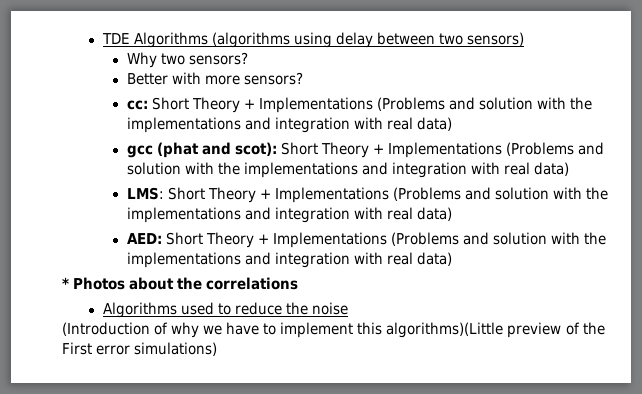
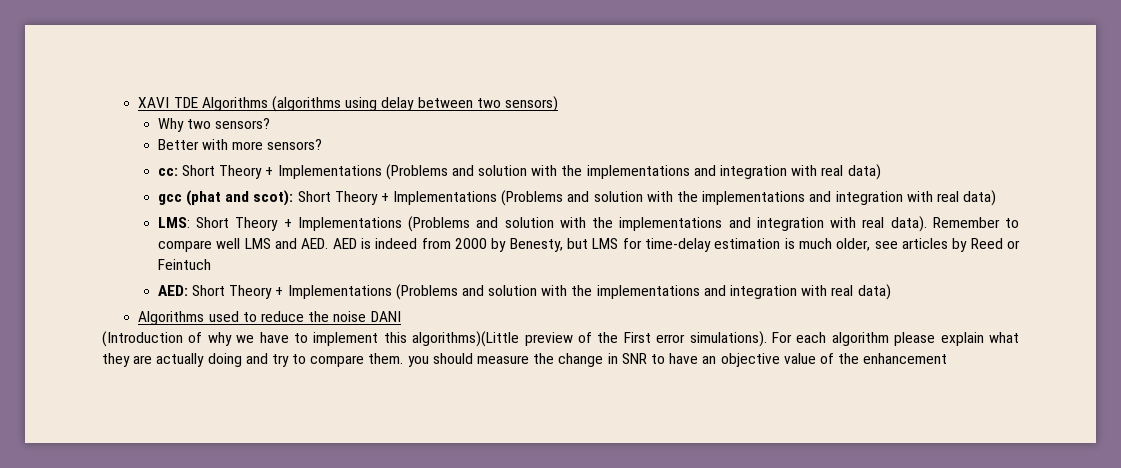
(101, 38) none -> [138,97,170,108] XAVI
[417,207,453,221] data) -> [890,216,1019,232] [157,238,1021,252] [157,259,211,270] data). Remember to compare well LMS and AED. AED is indeed from 2000 by Benesty, but LMS for time-delay estimation is much older, see articles by Reed or Feintuch
[62,277,299,290] // * Photos about the correlations -> (891, 292) none
(348, 308) none -> [370,311,401,322] DANI
[134,342,218,356] simulations) -> [689,331,1019,347] [102,353,948,367] simulations). For each algorithm please explain what they are actually doing and try to compare them. you should measure the change in SNR to have an objective value of the enhancement

